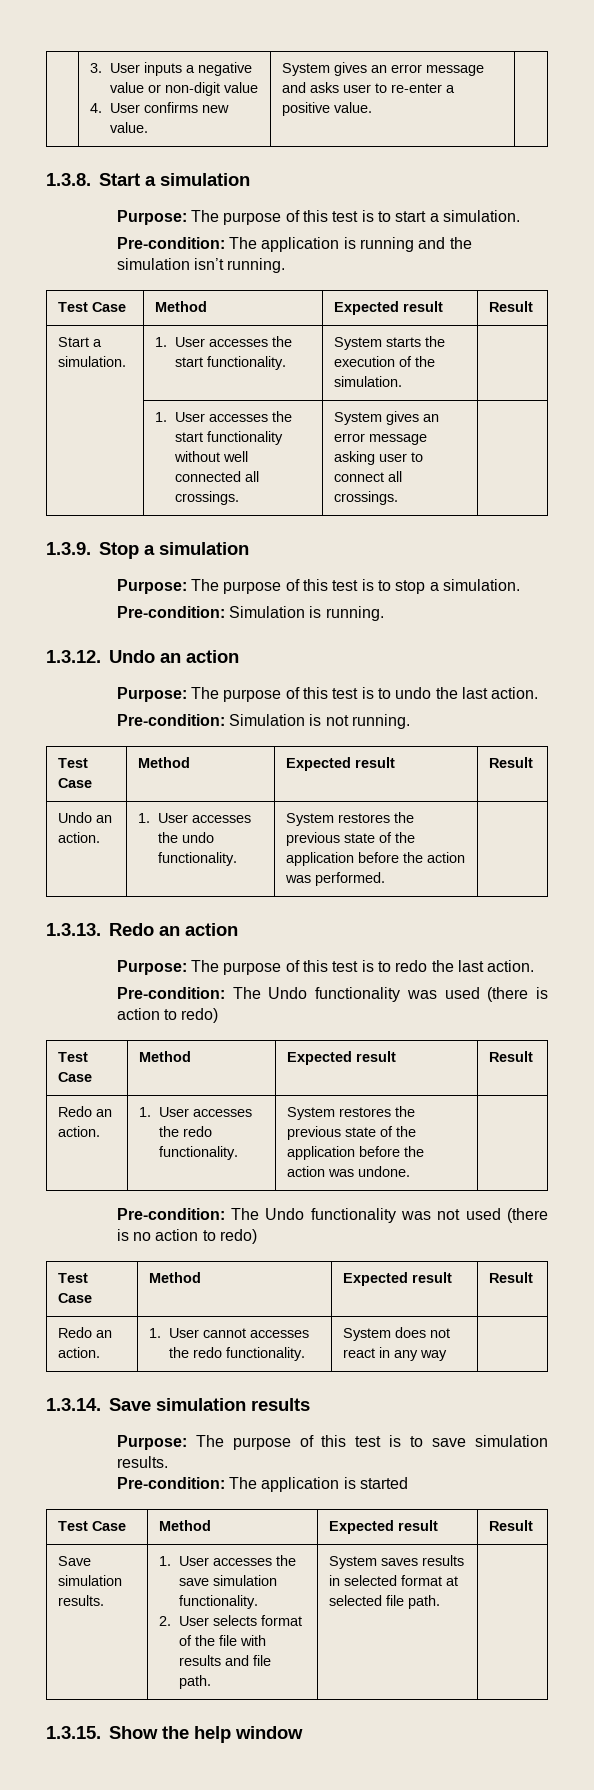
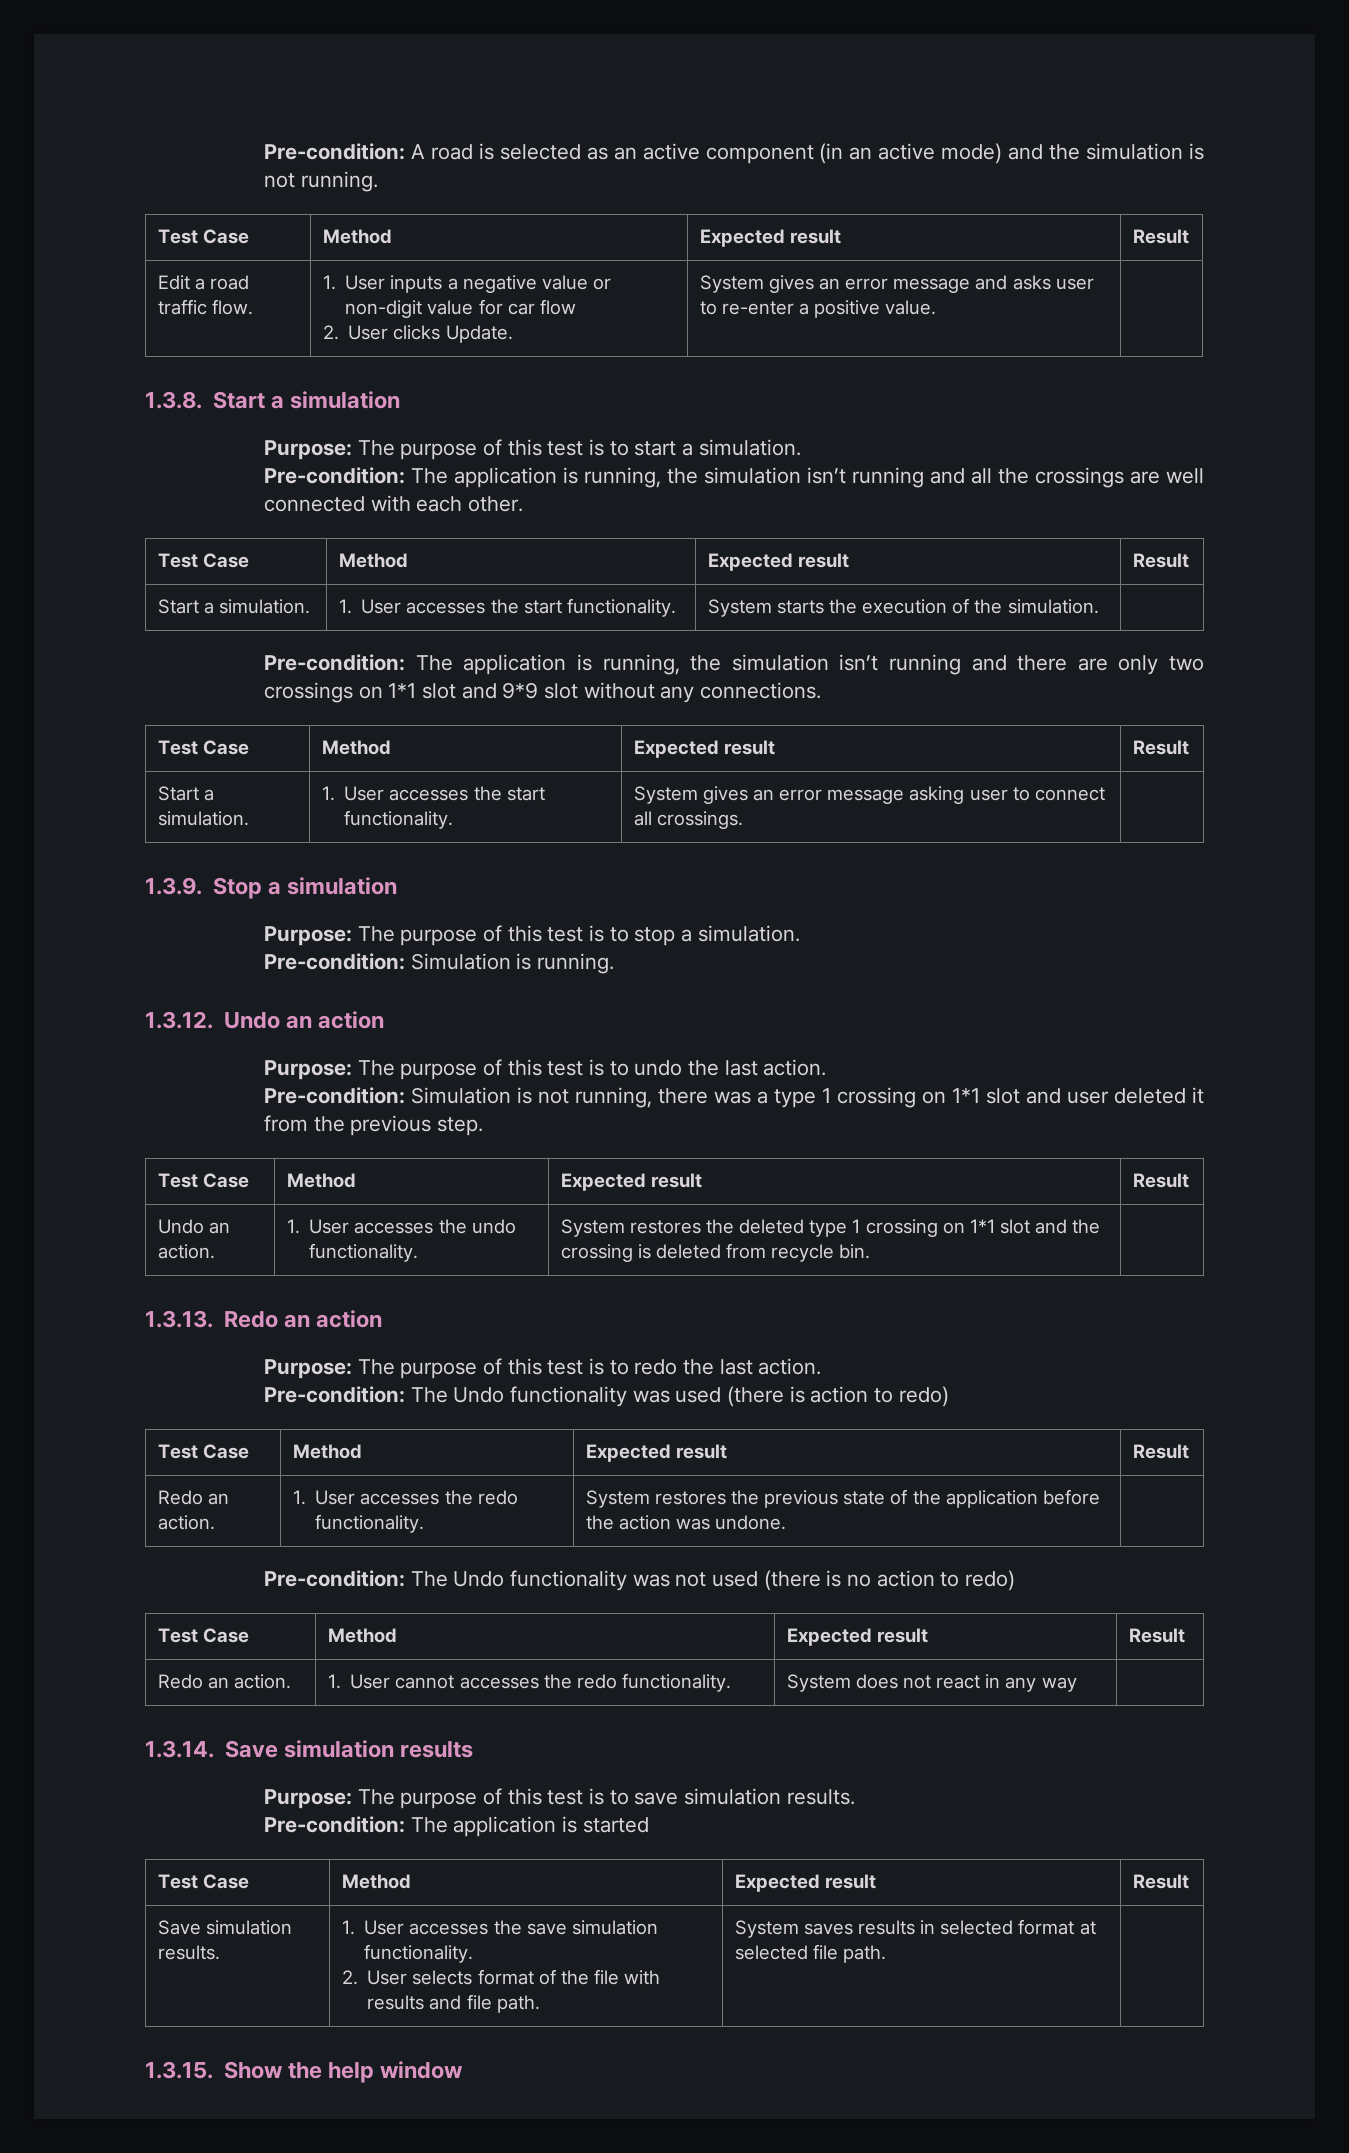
[90,63,103,73] | 3. -> [264,143,1204,164] [264,171,378,192] [157,229,249,244] [322,229,392,244] [699,229,841,247] [1132,229,1189,244] [157,275,250,290] [157,299,253,315] [322,275,336,290] Pre-condition: A road is selected as an active component (in an active mode) and the simulation is not running. // Test Case | Method | Expected result | Result // Edit a road traffic flow. | 1.
[90,102,229,113] [109,122,148,133] // 4. User confirms new value. -> [478,299,576,315] [322,325,513,343] for car flow // 2. User clicks Update.
[360,237,472,252] [116,258,286,273] running and the simulation isn’t running. -> [584,467,1204,488] [264,495,524,512] running, the simulation isn’t running and all the crossings are well connected with each other.
[155,411,292,422] [174,431,283,445] [173,451,248,462] [174,471,259,482] [174,491,239,505] // | 1. User accesses the start functionality without well connected all crossings. -> [264,654,1205,675] [264,682,822,703] [157,740,249,755] [321,740,391,755] [633,740,775,758] [1132,740,1189,755] [157,786,214,801] [157,811,249,826] [321,786,545,801] [344,810,454,829] // Pre-condition: The application is running, the simulation isn’t running and there are only two crossings on 1*1 slot and 9*9 slot without any connections. // Test Case | Method | Expected result | Result // Start a simulation. | 1. User accesses the start functionality.
[352,714,411,729] running. -> [575,1087,1204,1108] [264,1115,484,1136] running, there was a type 1 crossing on 1*1 slot and user deleted it from the previous step.
[286,832,416,846] [286,852,466,866] [285,872,386,886] previous state of the application before the action was performed. -> [739,1219,1101,1237] [560,1243,871,1262] deleted type 1 crossing on 1*1 slot and the crossing is deleted from recycle bin.

